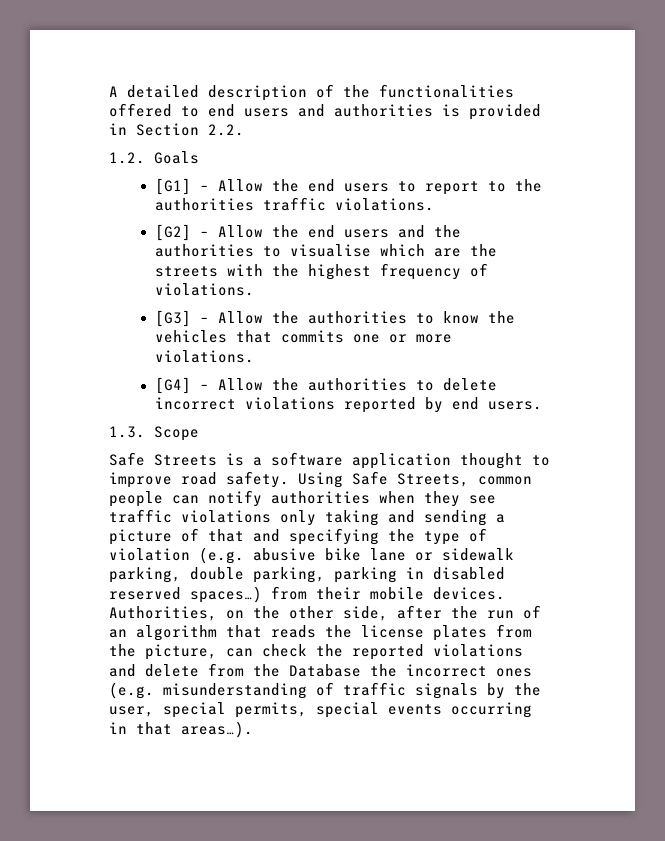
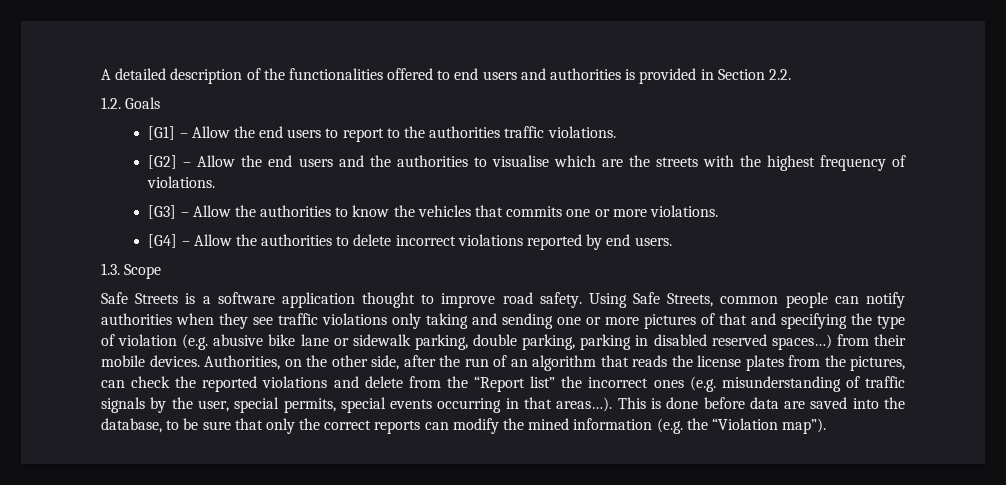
[496,514,505,523] [109,529,172,545] a picture -> [557,314,696,329] one or more pictures
[145,644,217,660] picture, -> [850,356,905,371] pictures,
[289,664,361,677] Database -> [474,376,556,392] “Report list”
(253, 729) none -> [617,397,905,409] [101,418,827,434] This is done before data are saved into the database, to be sure that only the correct reports can modify the mined information (e.g. the “Violation map”).

